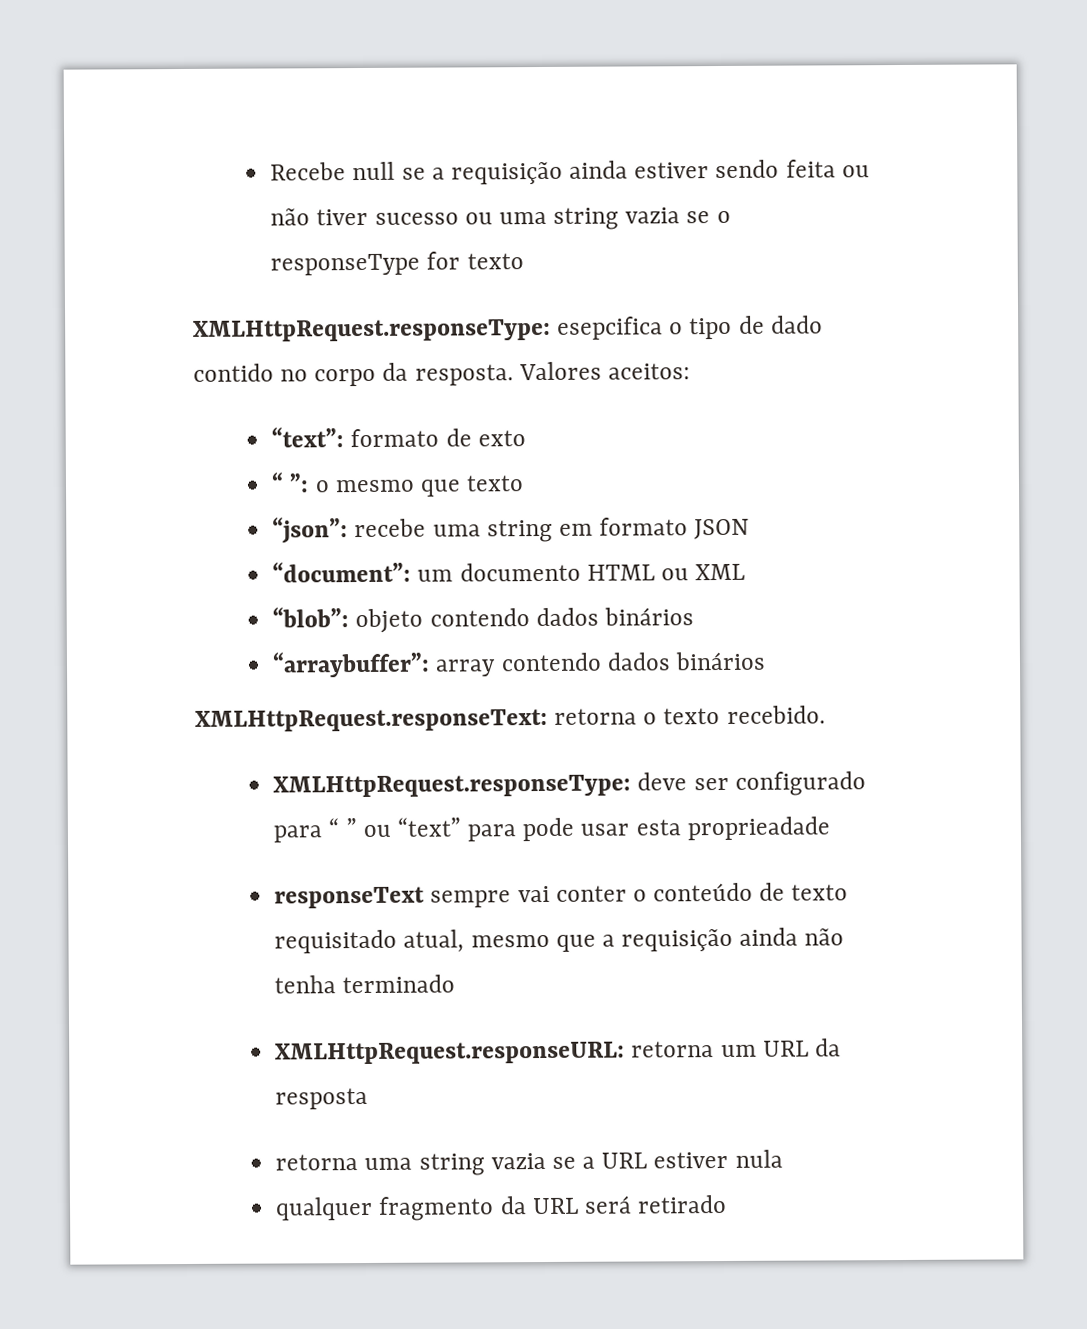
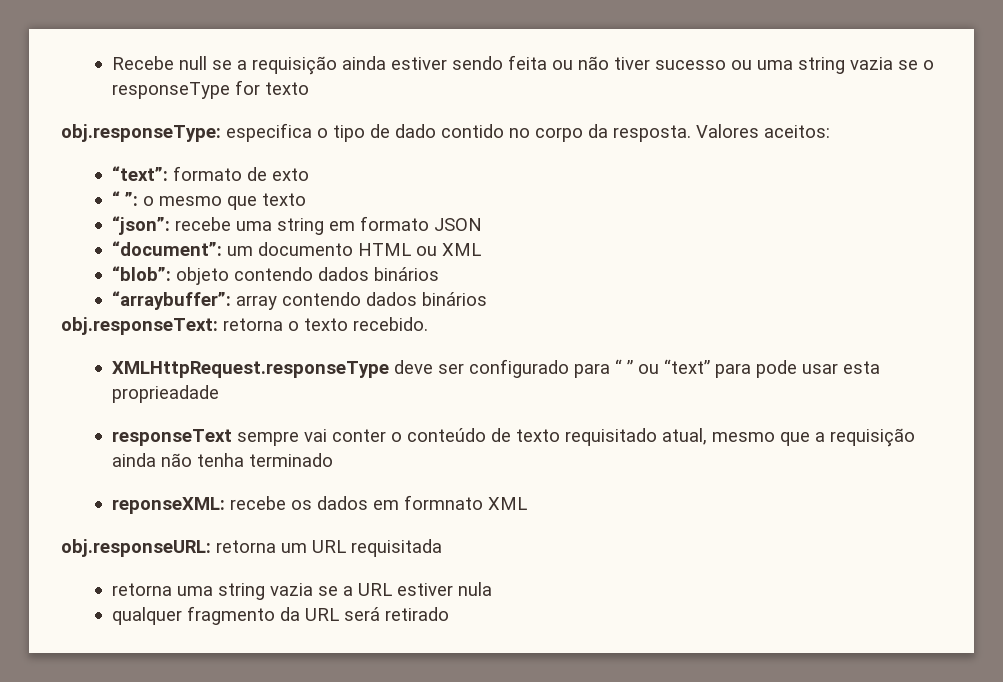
[192,316,664,342] XMLHttpRequest.responseType: esepcifica -> [61,123,312,142] obj.responseType: especifica
[194,708,548,732] XMLHttpRequest.responseText: -> [61,317,218,335] obj.responseText:
[272,774,632,798] XMLHttpRequest.responseType: -> [111,361,389,378] XMLHttpRequest.responseType
[274,1041,626,1065] XMLHttpRequest.responseURL: -> [111,495,527,514] [61,539,211,557] reponseXML: recebe os dados em formnato XML // obj.responseURL:
[814,1038,841,1057] [275,1087,369,1110] da resposta -> [351,539,442,557] requisitada

